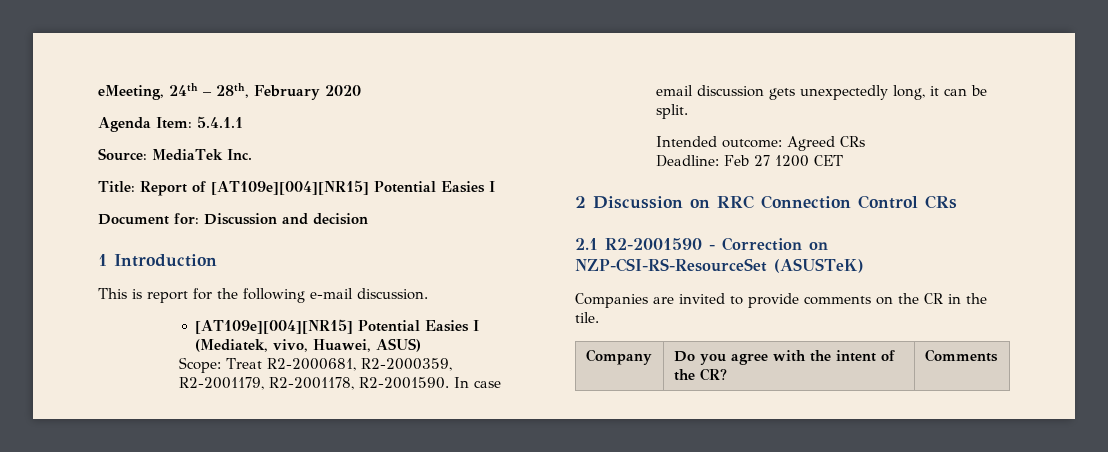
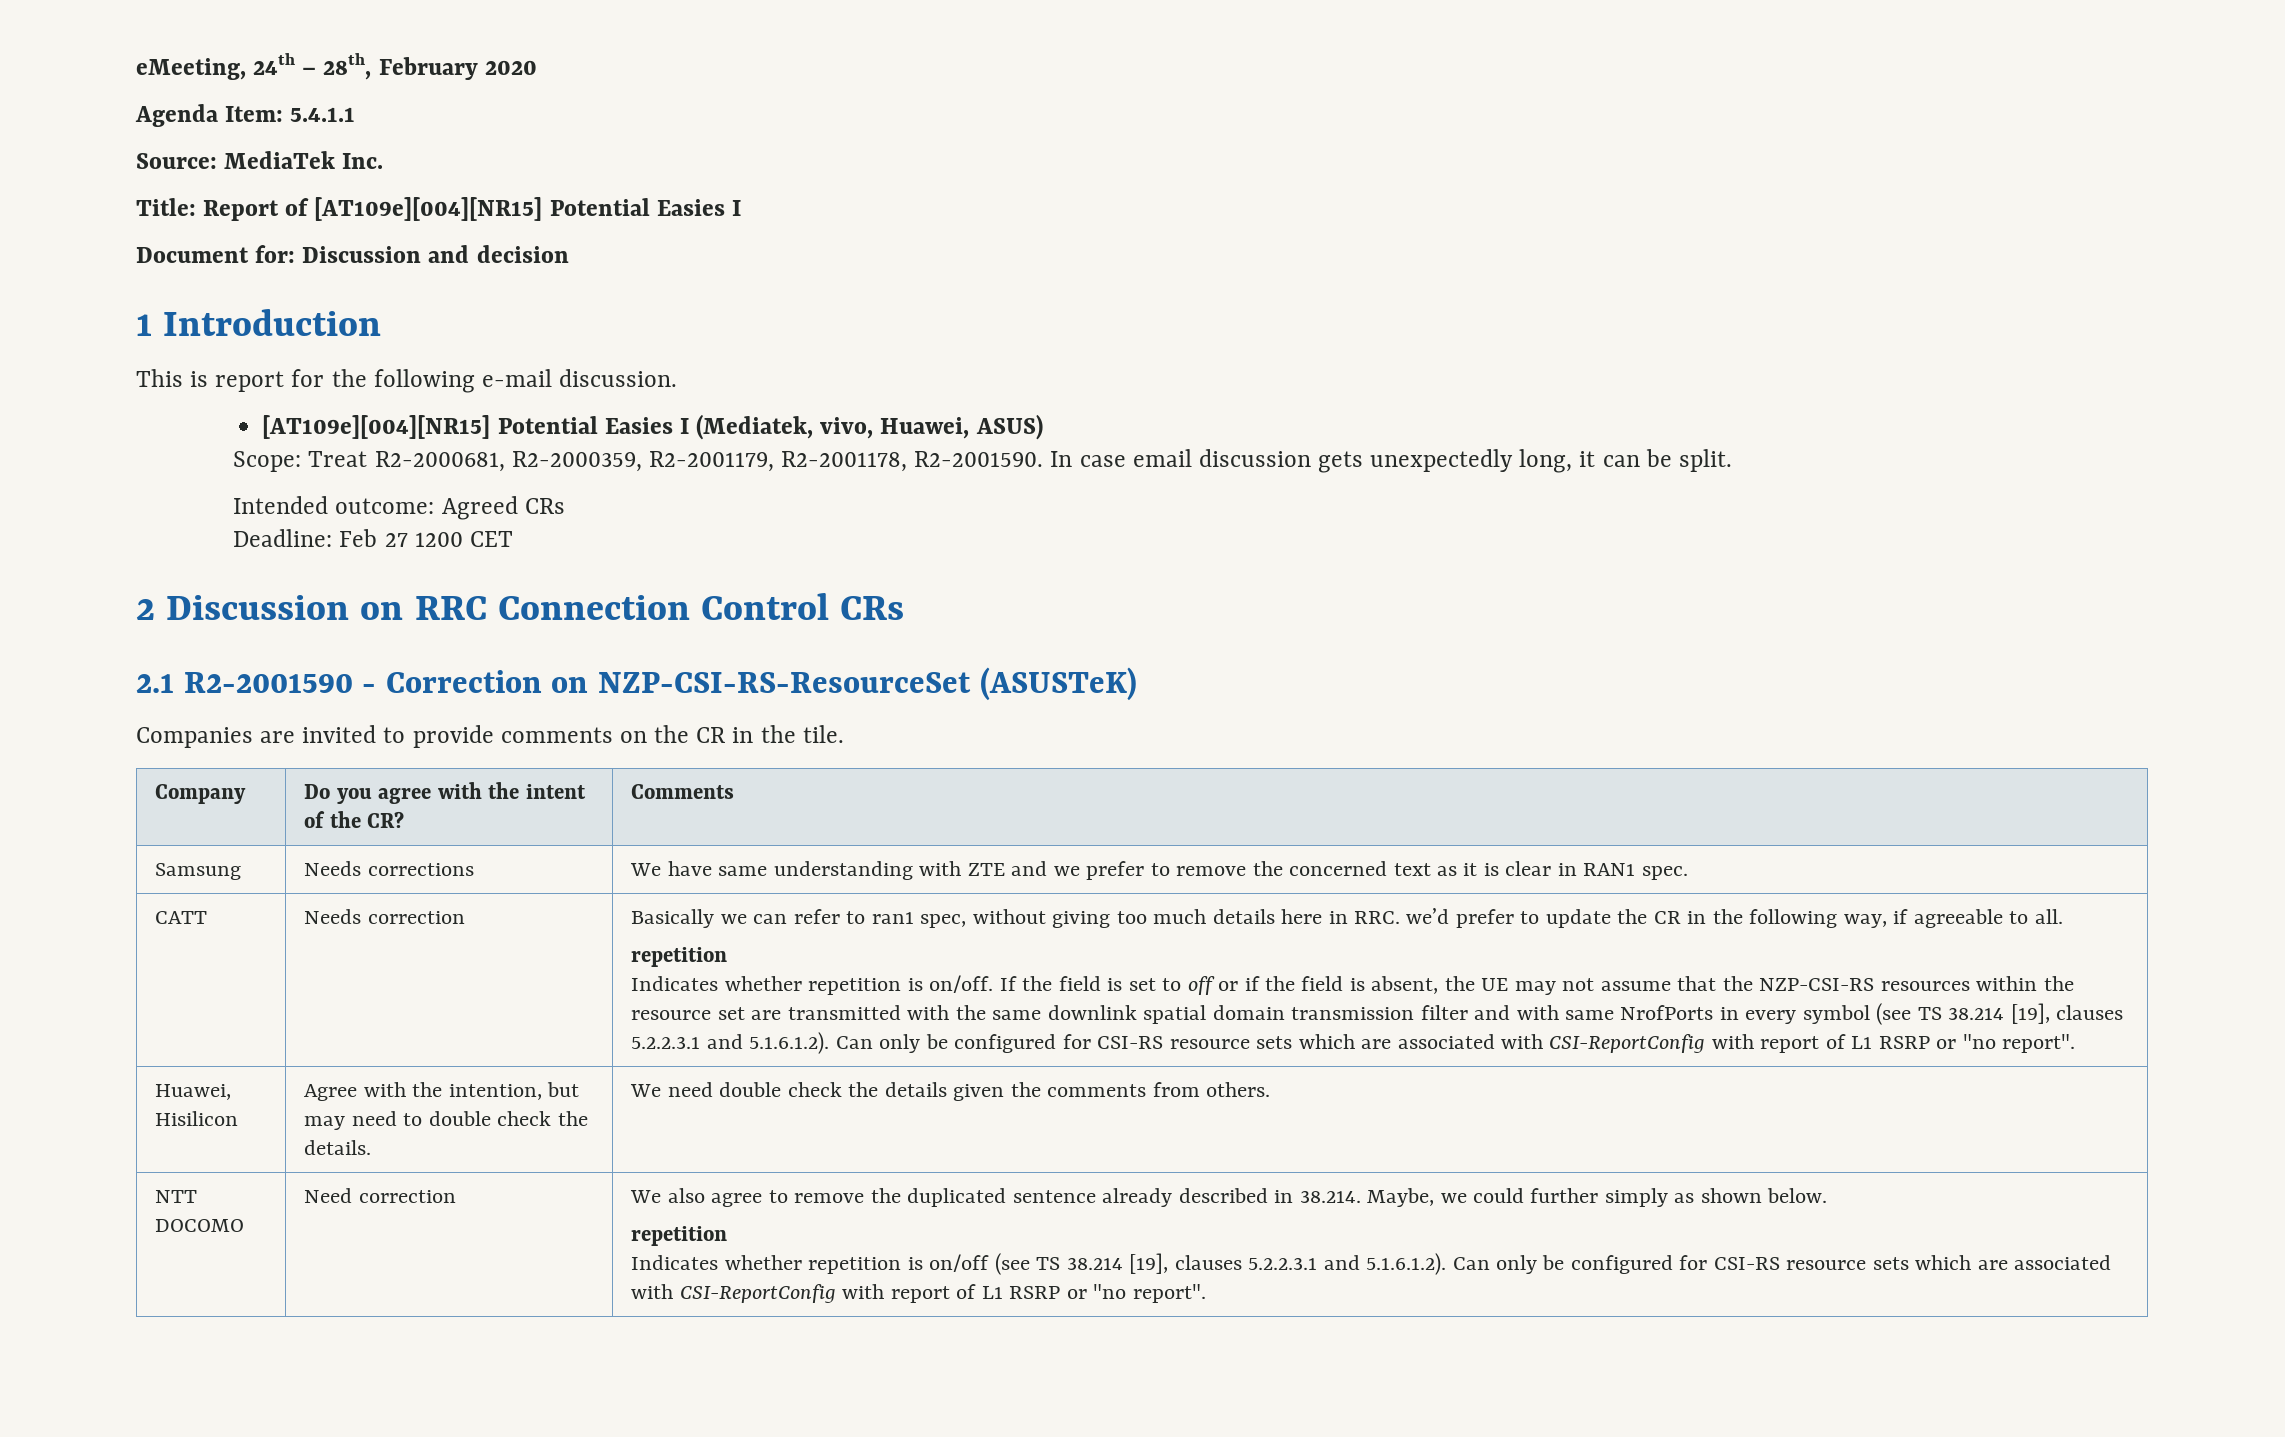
(998, 355) none -> [155,863,242,880] [304,861,474,876] [630,861,1688,880] [155,911,208,924] [304,909,465,924] [631,908,2063,928] [631,947,728,967] [631,975,2074,995] [631,1003,2124,1025] [631,1032,2076,1054] [155,1084,232,1100] [155,1111,239,1126] [304,1082,580,1101] [304,1111,588,1130] [304,1140,372,1155] [630,1082,1271,1101] [155,1190,198,1203] [155,1219,245,1232] [304,1188,456,1203] [630,1188,1828,1207] [631,1226,728,1246] [631,1253,2112,1275] [631,1284,1206,1303] // Samsung | Needs corrections | We have same understanding with ZTE and we prefer to remove the concerned text as it is clear in RAN1 spec. // CATT | Needs correction | Basically we can refer to ran1 spec, without giving too much details here in RRC. we’d prefer to update the CR in the following way, if agreeable to all. // repetition // Indicates whether repetition is on/off. If the field is set to off or if the field is absent, the UE may not assume that the NZP-CSI-RS resources within the resource set are transmitted with the same downlink spatial domain transmission filter and with same NrofPorts in every symbol (see TS 38.214 [19], clauses 5.2.2.3.1 and 5.1.6.1.2). Can only be configured for CSI-RS resource sets which are associated with CSI-ReportConfig with report of L1 RSRP or "no report". // Huawei, Hisilicon | Agree with the intention, but may need to double check the details. | We need double check the details given the comments from others. // NTT DOCOMO | Need correction | We also agree to remove the duplicated sentence already described in 38.214. Maybe, we could further simply as shown below. // repetition // Indicates whether repetition is on/off (see TS 38.214 [19], clauses 5.2.2.3.1 and 5.1.6.1.2). Can only be configured for CSI-RS resource sets which are associated with CSI-ReportConfig with report of L1 RSRP or "no report".

